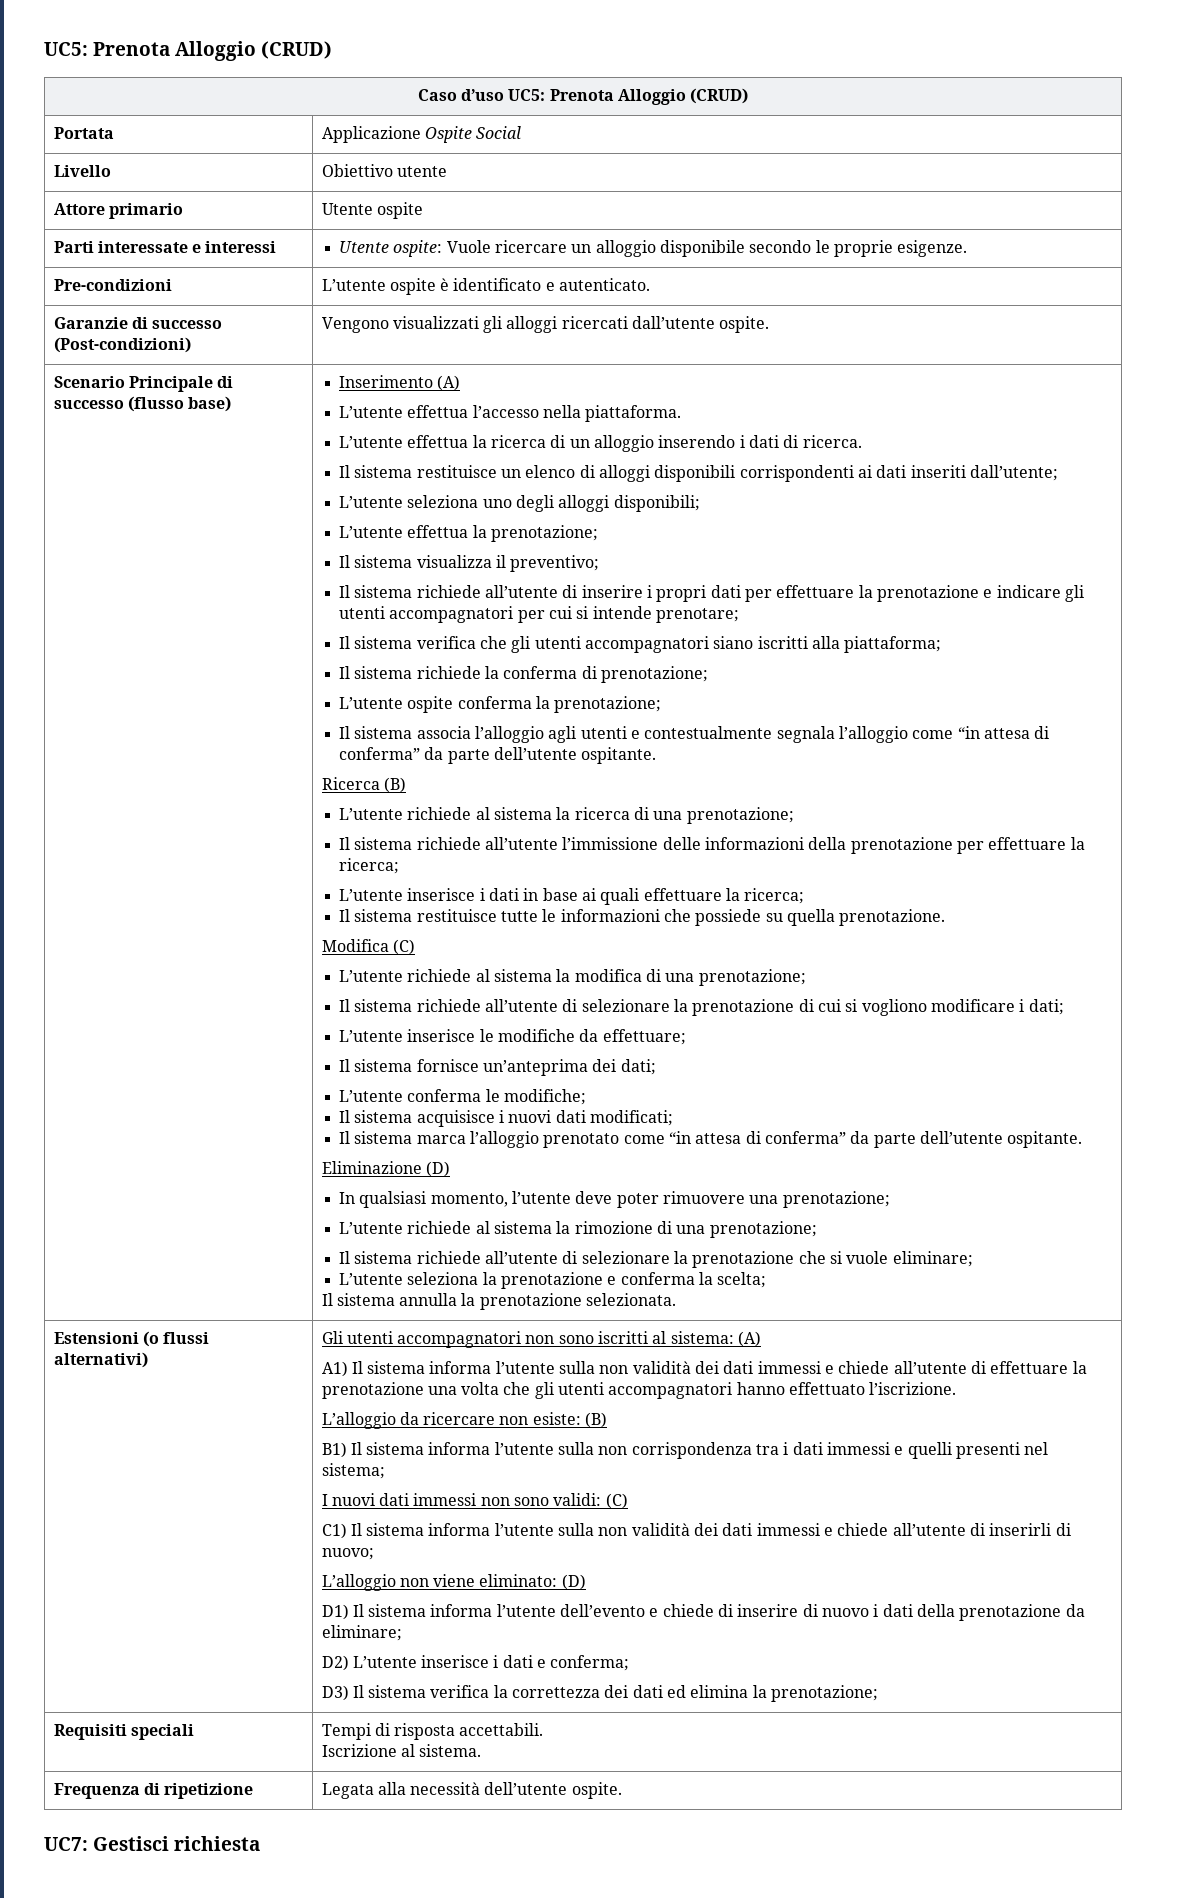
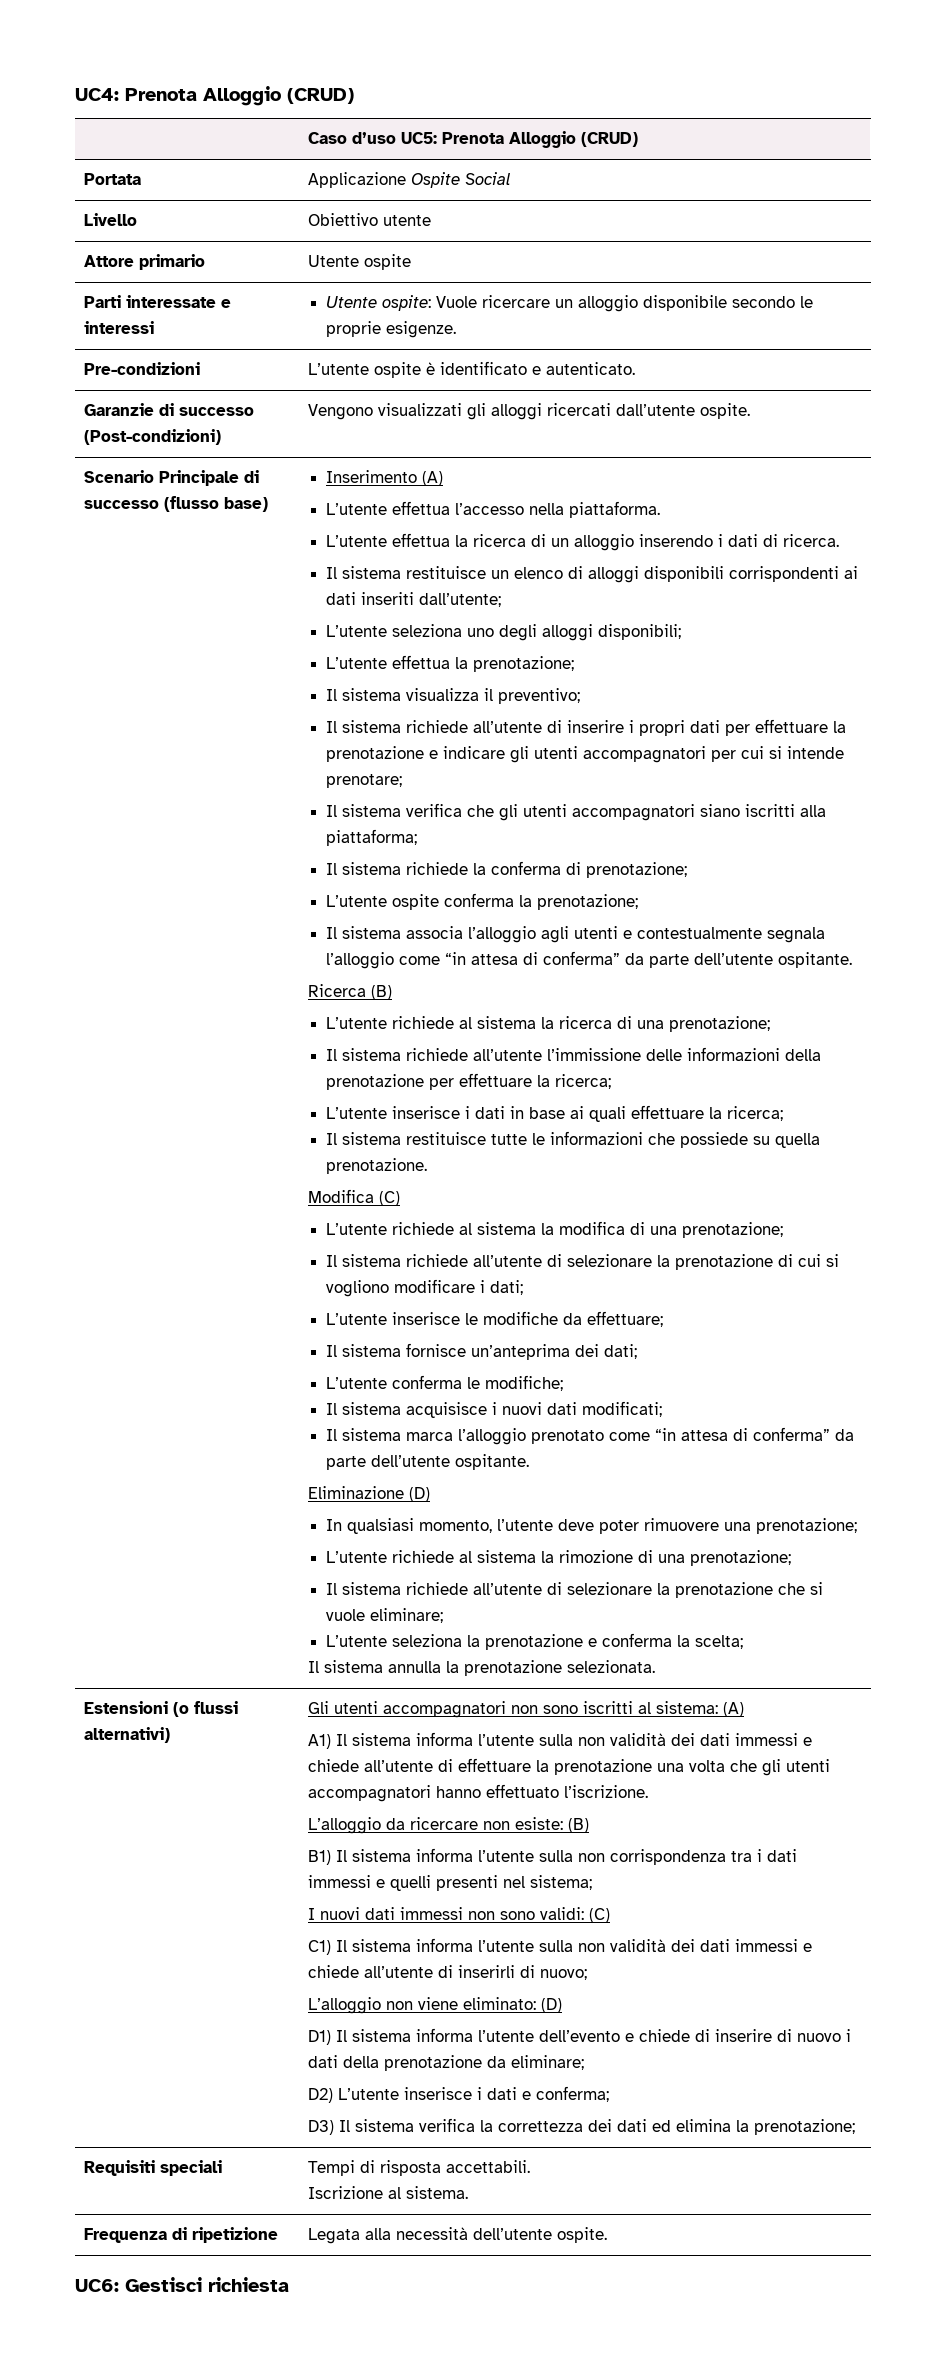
[44,42,88,56] UC5: -> [75,88,119,101] UC4:
[44,1837,88,1851] UC7: -> [75,2279,119,2292] UC6:

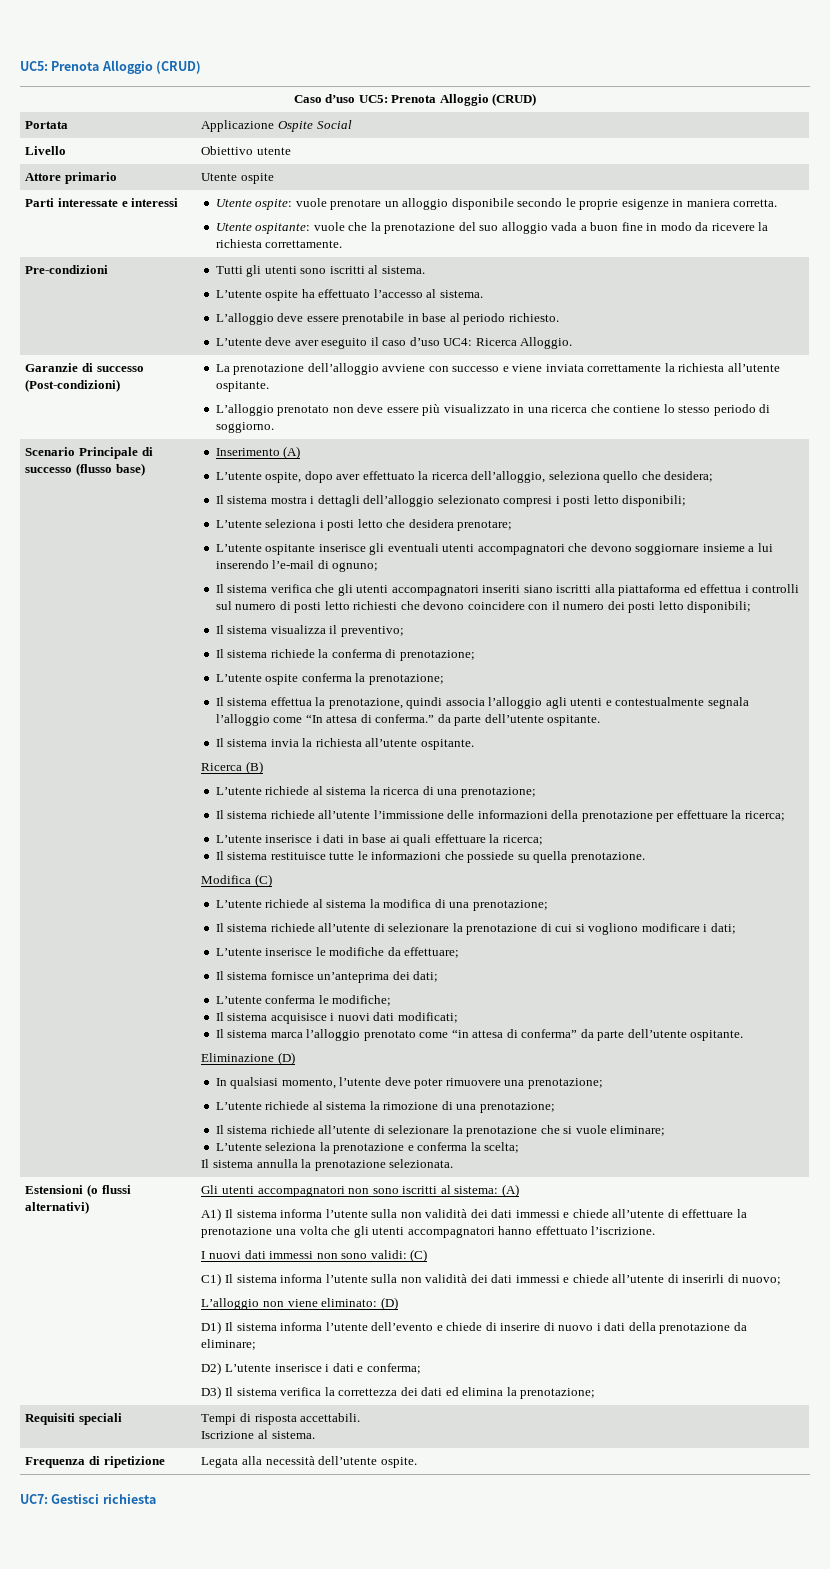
[75,88,119,101] UC4: -> [20,61,48,71] UC5:
[436,295,551,308] Vuole ricercare -> [295,198,382,210] vuole prenotare
[386,321,457,338] [83,362,200,375] [307,361,635,378] [83,403,254,416] [83,429,221,445] [307,403,750,420] esigenze. // Pre-condizioni | L’utente ospite è identificato e autenticato. // Garanzie di successo (Post-condizioni) | Vengono visualizzati gli alloggi ricercati dall’utente ospite. -> [621,199,778,210] [215,222,769,234] [215,239,343,248] [25,265,109,274] [215,265,425,277] [215,289,483,301] [215,313,559,325] [215,337,573,349] [25,363,144,372] [25,379,121,392] [215,363,780,375] [215,381,269,392] [215,404,771,416] [215,422,274,433] esigenze in maniera corretta. // Utente ospitante: vuole che la prenotazione del suo alloggio vada a buon fine in modo da ricevere la richiesta correttamente. // Pre-condizioni | Tutti gli utenti sono iscritti al sistema. // L’utente ospite ha effettuato l’accesso al sistema. // L’alloggio deve essere prenotabile in base al periodo richiesto. // L’utente deve aver eseguito il caso d’uso UC4: Ricerca Alloggio. // Garanzie di successo (Post-condizioni) | La prenotazione dell’alloggio avviene con successo e viene inviata correttamente la richiesta all’utente ospitante. // L’alloggio prenotato non deve essere più visualizzato in una ricerca che contiene lo stesso periodo di soggiorno.
[392,501,661,518] [326,533,840,551] [326,566,859,583] [326,592,502,607] [326,624,682,641] [326,655,575,672] [326,688,581,704] [326,719,847,736] [326,746,845,763] [326,774,403,788] effettua l’accesso nella piattaforma. // L’utente effettua la ricerca di un alloggio inserendo i dati di ricerca. // Il sistema restituisce un elenco di alloggi disponibili corrispondenti ai dati inseriti dall’utente; // L’utente seleziona uno degli alloggi disponibili; // L’utente effettua la prenotazione; // Il sistema visualizza il preventivo; // Il sistema richiede all’utente di inserire i propri dati per effettuare la prenotazione e indicare gli utenti accompagnatori per cui si intende prenotare; -> [265,471,714,483] [215,495,687,507] [215,519,513,531] [215,543,773,555] [215,560,379,572] ospite, dopo aver effettuato la ricerca dell’alloggio, seleziona quello che desidera; // Il sistema mostra i dettagli dell’alloggio selezionato compresi i posti letto disponibili; // L’utente seleziona i posti letto che desidera prenotare; // L’utente ospitante inserisce gli eventuali utenti accompagnatori che devono soggiornare insieme a lui inserendo l’e-mail di ognuno;
(696, 812) none -> [482,585,521,593] inseriti
[326,829,418,846] piattaforma; -> [618,584,800,596] [215,601,752,613] [215,625,404,637] piattaforma ed effettua i controlli sul numero di posti letto richiesti che devono coincidere con il numero dei posti letto disponibili; // Il sistema visualizza il preventivo;
(402, 932) none -> [270,697,443,709] effettua la prenotazione, quindi
[445,951,853,968] “in attesa di conferma” da parte dell’utente ospitante. -> [305,714,601,726] [215,738,474,750] “In attesa di conferma.” da parte dell’utente ospitante. // Il sistema invia la richiesta all’utente ospitante.
[307,1817,589,1834] [307,1848,797,1865] [307,1875,592,1891] // L’alloggio da ricercare non esiste: (B) // B1) Il sistema informa l’utente sulla non corrispondenza tra i dati immessi e quelli presenti nel sistema; -> (656, 1230) none
[75,2279,119,2292] UC6: -> [20,1494,48,1504] UC7:

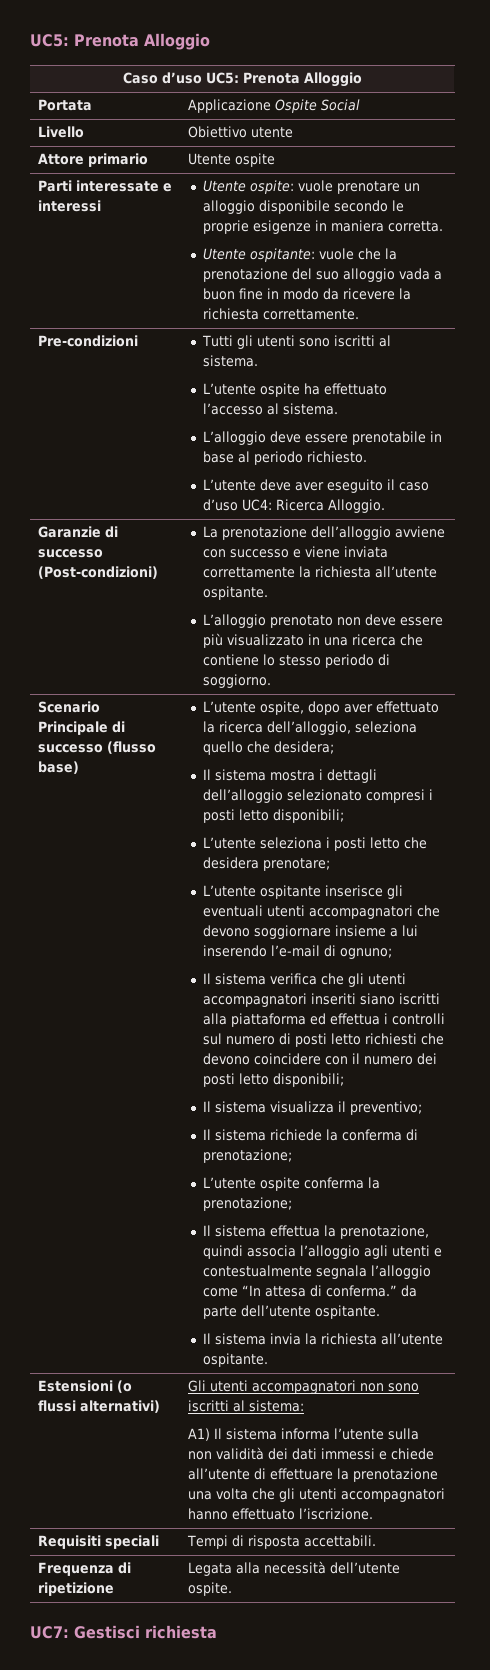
[20,60,202,74] UC5: Prenota Alloggio (CRUD) -> [30,33,210,50] UC5: Prenota Alloggio
[492,93,537,106] (CRUD) -> (362, 79) none
[215,446,301,459] Inserimento (A) // -> (80, 767) none
[201,761,263,774] [215,786,536,798] [215,810,785,822] [215,834,543,846] [215,851,645,863] [201,874,272,887] [215,899,548,911] [215,923,736,935] [215,947,460,958] [215,971,439,983] [215,995,392,1006] [215,1012,458,1024] [215,1029,744,1041] [201,1052,295,1065] [215,1077,603,1089] [215,1101,555,1113] [215,1125,666,1137] [215,1142,520,1154] [201,1159,454,1171] // Ricerca (B) // L’utente richiede al sistema la ricerca di una prenotazione; // Il sistema richiede all’utente l’immissione delle informazioni della prenotazione per effettuare la ricerca; // L’utente inserisce i dati in base ai quali effettuare la ricerca; // Il sistema restituisce tutte le informazioni che possiede su quella prenotazione. // Modifica (C) // L’utente richiede al sistema la modifica di una prenotazione; // Il sistema richiede all’utente di selezionare la prenotazione di cui si vogliono modificare i dati; // L’utente inserisce le modifiche da effettuare; // Il sistema fornisce un’anteprima dei dati; // L’utente conferma le modifiche; // Il sistema acquisisce i nuovi dati modificati; // Il sistema marca l’alloggio prenotato come “in attesa di conferma” da parte dell’utente ospitante. // Eliminazione (D) // In qualsiasi momento, l’utente deve poter rimuovere una prenotazione; // L’utente richiede al sistema la rimozione di una prenotazione; // Il sistema richiede all’utente di selezionare la prenotazione che si vuole eliminare; // L’utente seleziona la prenotazione e conferma la scelta; // Il sistema annulla la prenotazione selezionata. -> (269, 1360) none
[501,1184,519,1197] (A) -> (305, 1406) none
[201,1249,428,1262] [201,1273,782,1286] [201,1297,398,1310] [201,1321,747,1334] [201,1339,257,1350] [201,1362,421,1375] [201,1386,596,1399] // I nuovi dati immessi non sono validi: (C) // C1) Il sistema informa l’utente sulla non validità dei dati immessi e chiede all’utente di inserirli di nuovo; // L’alloggio non viene eliminato: (D) // D1) Il sistema informa l’utente dell’evento e chiede di inserire di nuovo i dati della prenotazione da eliminare; // D2) L’utente inserisce i dati e conferma; // D3) Il sistema verifica la correttezza dei dati ed elimina la prenotazione; -> (374, 1514) none
[201,1430,315,1439] // Iscrizione al sistema. -> (377, 1541) none

